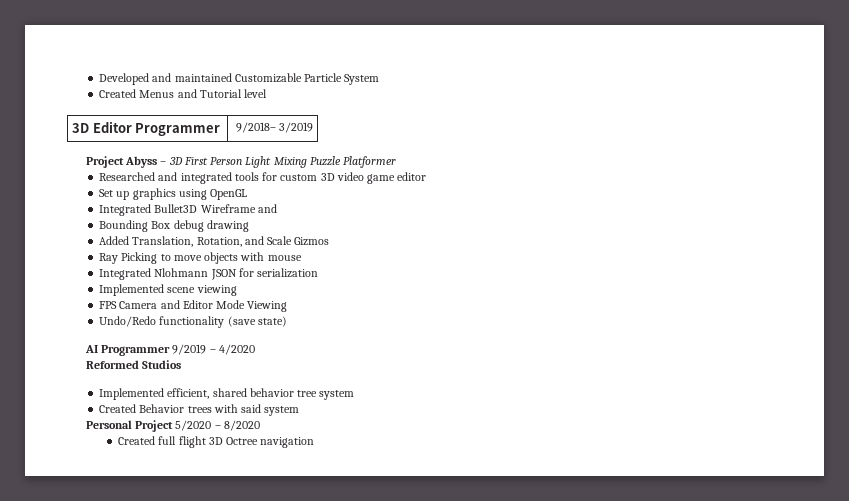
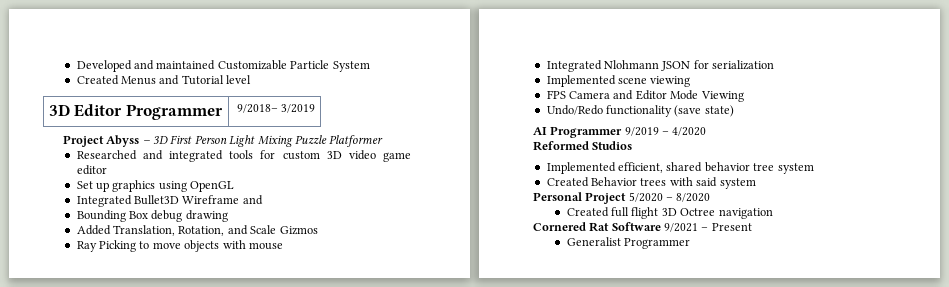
(315, 442) none -> [532,222,752,232] [566,237,691,249] // Cornered Rat Software 9/2021 – Present // Generalist Programmer

